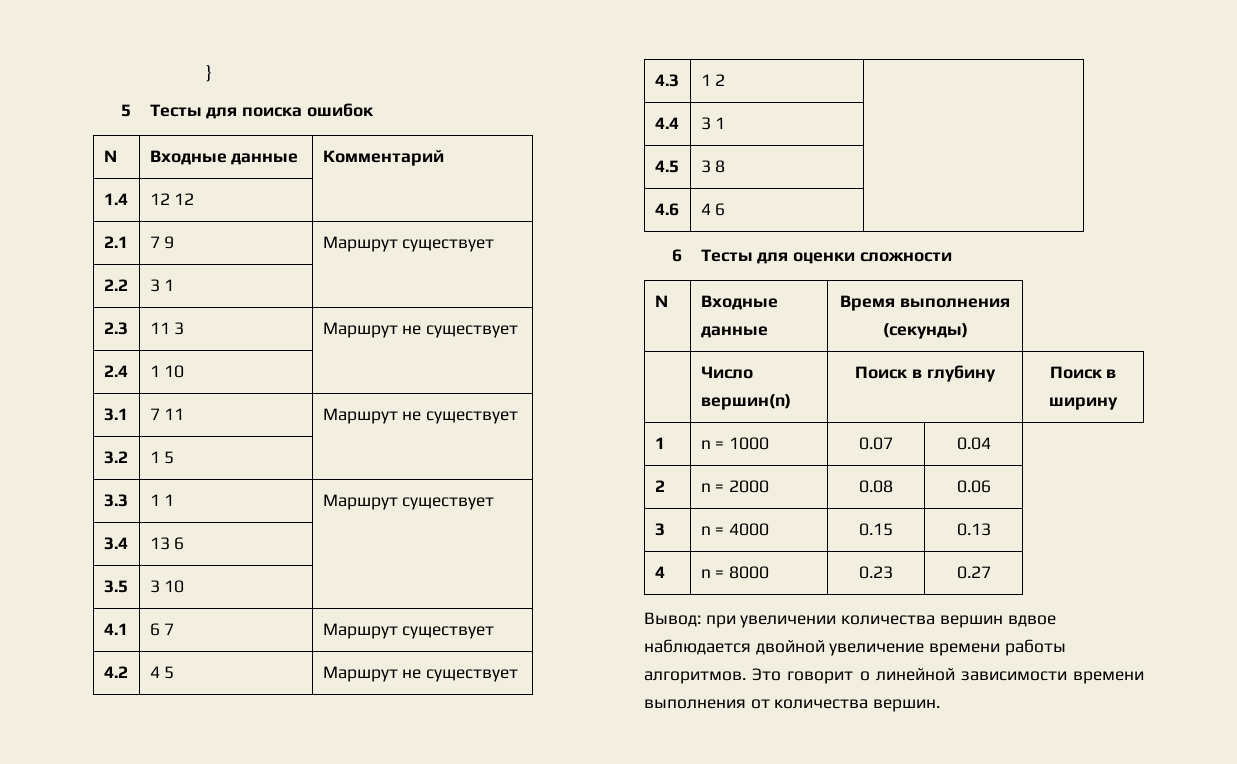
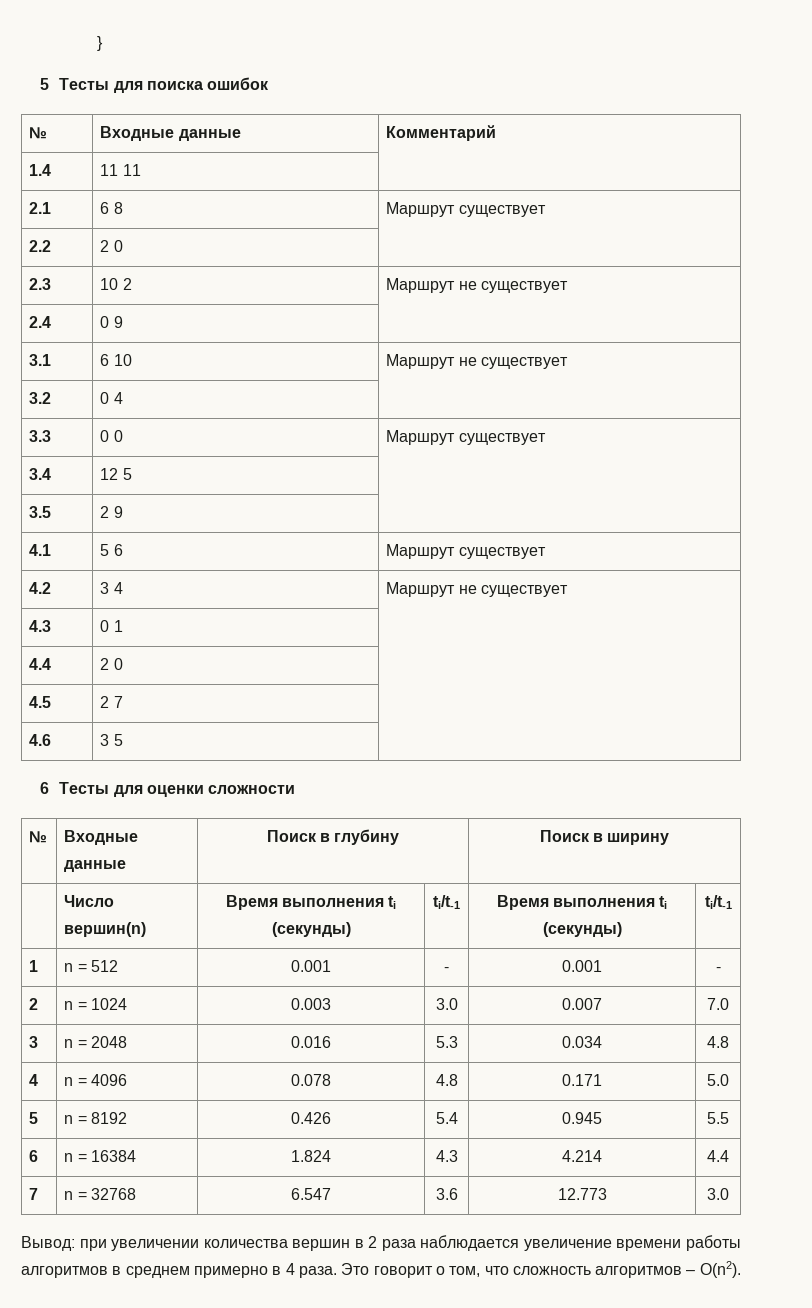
[149,193,195,205] 12 12 -> [100,164,141,176] 11 11
[149,236,175,249] 7 9 -> [100,202,123,214] 6 8
[149,279,175,292] 3 1 -> [100,240,123,252] 2 0
[149,322,185,335] 11 3 -> [100,278,132,290] 10 2
[149,365,185,378] 1 10 -> [100,316,123,328] 0 9
[149,408,185,420] 7 11 -> [100,354,132,366] 6 10
[149,451,175,464] 1 5 -> [100,392,123,404] 0 4
[149,494,175,506] 1 1 -> [100,430,123,442] 0 0
[149,537,185,550] 13 6 -> [100,468,132,480] 12 5
[149,580,185,593] 3 10 -> [100,506,123,518] 2 9
[149,623,175,636] 6 7 -> [100,544,123,556] 5 6
[149,666,175,679] 4 5 -> [100,582,123,594] 3 4
[700,74,726,86] 1 2 -> [100,620,123,632] 0 1
[700,117,726,130] 3 1 -> [100,658,123,670] 2 0
[700,160,726,173] 3 8 -> [100,696,123,708] 2 7
[700,203,726,216] 4 6 -> [100,734,123,746] 3 5
[840,295,1010,311] [882,323,968,339] [700,366,753,379] [700,394,791,410] | Время выполнения (секунды) // | Число вершин(n) -> (127, 866) none
[654,437,665,449] [700,437,770,450] [859,437,893,450] [956,437,991,450] [654,480,665,492] [700,480,770,493] [859,480,893,493] [956,480,991,493] [654,523,665,536] [700,523,770,536] [859,523,893,536] [956,523,991,536] [654,566,665,578] [700,566,770,579] [859,566,893,579] [956,566,991,579] 1 | n = 1000 | 0.07 | 0.04 // 2 | n = 2000 | 0.08 | 0.06 // 3 | n = 4000 | 0.15 | 0.13 // 4 | n = 8000 | 0.23 | 0.27 -> [64,895,115,907] [64,922,147,937] [225,895,397,910] [271,922,351,937] [433,895,460,909] [496,895,668,910] [542,922,622,937] [704,895,732,909] [29,960,39,972] [64,960,118,972] [291,960,331,972] [444,967,449,972] [562,960,602,972] [715,967,721,972] [29,998,39,1010] [64,998,127,1010] [291,998,331,1010] [435,998,458,1010] [562,998,602,1010] [707,998,729,1010] [29,1036,39,1048] [64,1036,127,1048] [291,1036,331,1048] [435,1036,458,1048] [562,1036,602,1048] [707,1036,729,1048] [29,1074,39,1086] [64,1074,127,1086] [291,1074,331,1086] [435,1074,458,1086] [562,1074,602,1086] [707,1074,729,1086] [29,1112,39,1124] [64,1112,127,1124] [291,1112,331,1124] [435,1112,458,1124] [562,1112,602,1124] [707,1112,729,1124] [29,1150,39,1162] [64,1150,136,1162] [291,1150,331,1162] [435,1150,458,1162] [562,1150,602,1162] [707,1150,729,1162] [29,1188,39,1200] [64,1188,136,1200] [291,1188,331,1200] [435,1188,458,1200] [557,1188,607,1200] [707,1188,729,1200] | Число вершин(n) | Время выполнения ti (секунды) | ti/t-1 | Время выполнения ti (секунды) | ti/t-1 // 1 | n = 512 | 0.001 | - | 0.001 | - // 2 | n = 1024 | 0.003 | 3.0 | 0.007 | 7.0 // 3 | n = 2048 | 0.016 | 5.3 | 0.034 | 4.8 // 4 | n = 4096 | 0.078 | 4.8 | 0.171 | 5.0 // 5 | n = 8192 | 0.426 | 5.4 | 0.945 | 5.5 // 6 | n = 16384 | 1.824 | 4.3 | 4.214 | 4.4 // 7 | n = 32768 | 6.547 | 3.6 | 12.773 | 3.0
[1007,615,1056,627] [644,639,1066,656] [644,668,1144,684] [644,699,941,712] вдвое наблюдается двойной увеличение времени работы алгоритмов. Это говорит о линейной зависимости времени выполнения от количества вершин. -> [354,1235,741,1251] [21,1261,741,1278] в 2 раза наблюдается увеличение времени работы алгоритмов в среднем примерно в 4 раза. Это говорит о том, что сложность алгоритмов – O(n2).

